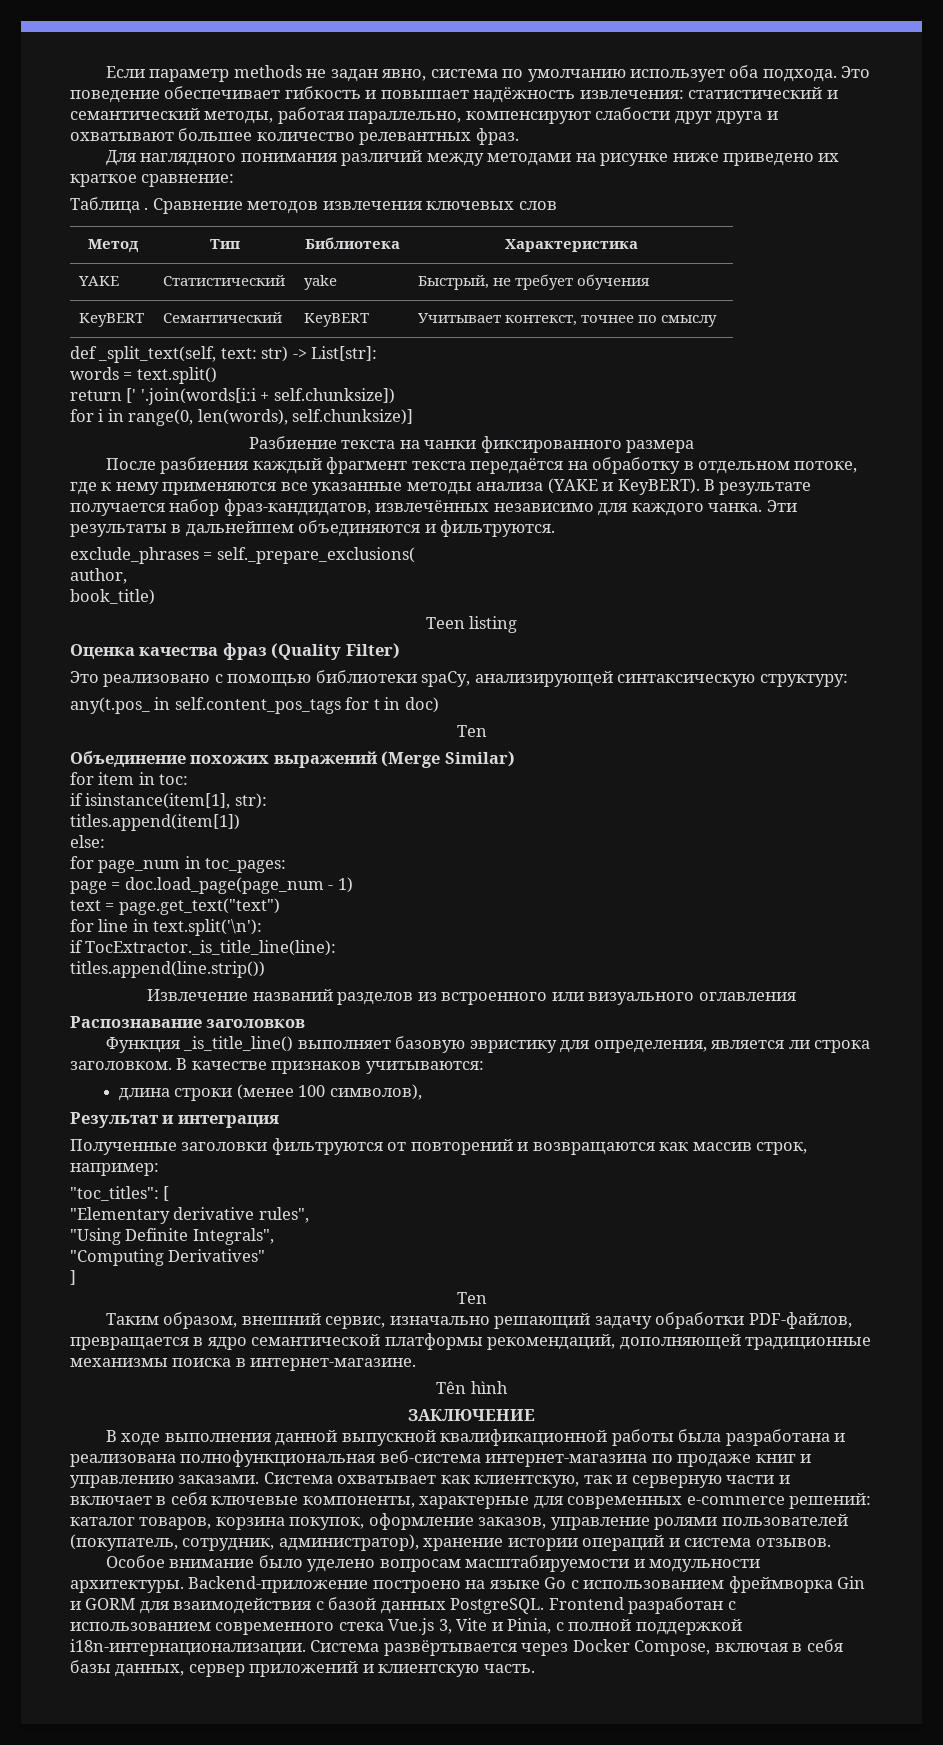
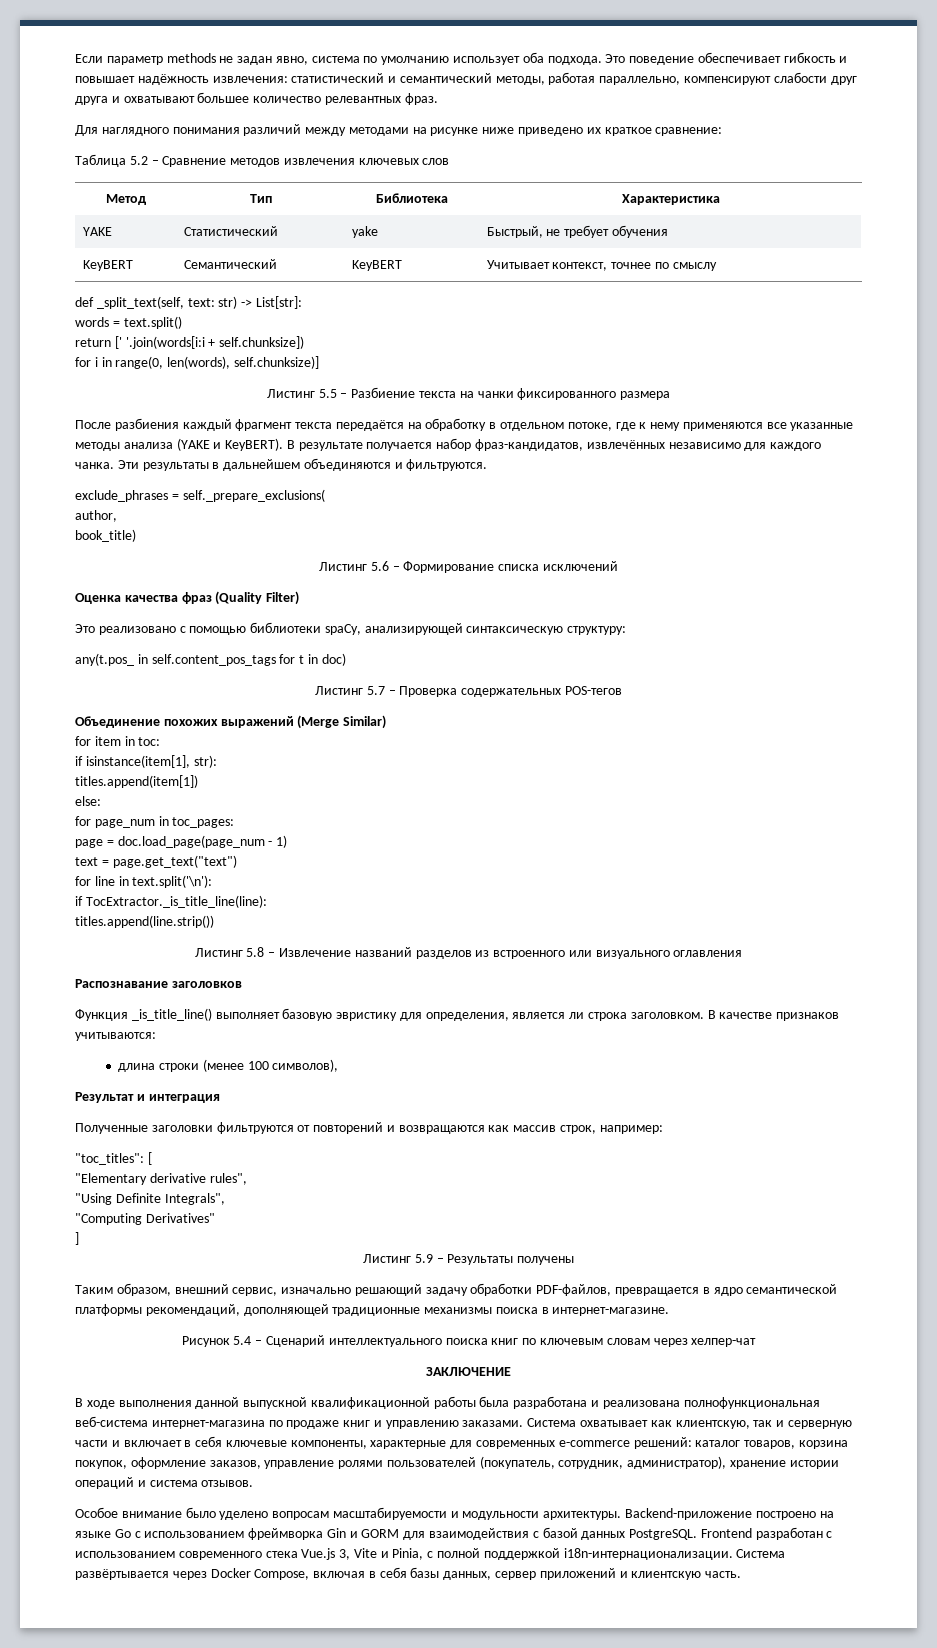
[144,207,149,210] . -> [129,156,159,165] 5.2 –
(414, 417) none -> [266,389,348,398] Листинг 5.5 –
[425,616,518,633] Teen listing -> [319,561,618,573] Листинг 5.6 – Формирование списка исключений
[456,725,487,737] Ten -> [315,686,622,697] Листинг 5.7 – Проверка содержательных POS-тегов
(265, 969) none -> [194,947,276,957] Листинг 5.8 –
[456,1292,487,1304] Ten -> [362,1254,575,1265] Листинг 5.9 – Результаты получены
[436,1381,508,1394] Tên hình -> [181,1335,757,1347] Рисунок 5.4 – Сценарий интеллектуального поиска книг по ключевым словам через хелпер-чат

